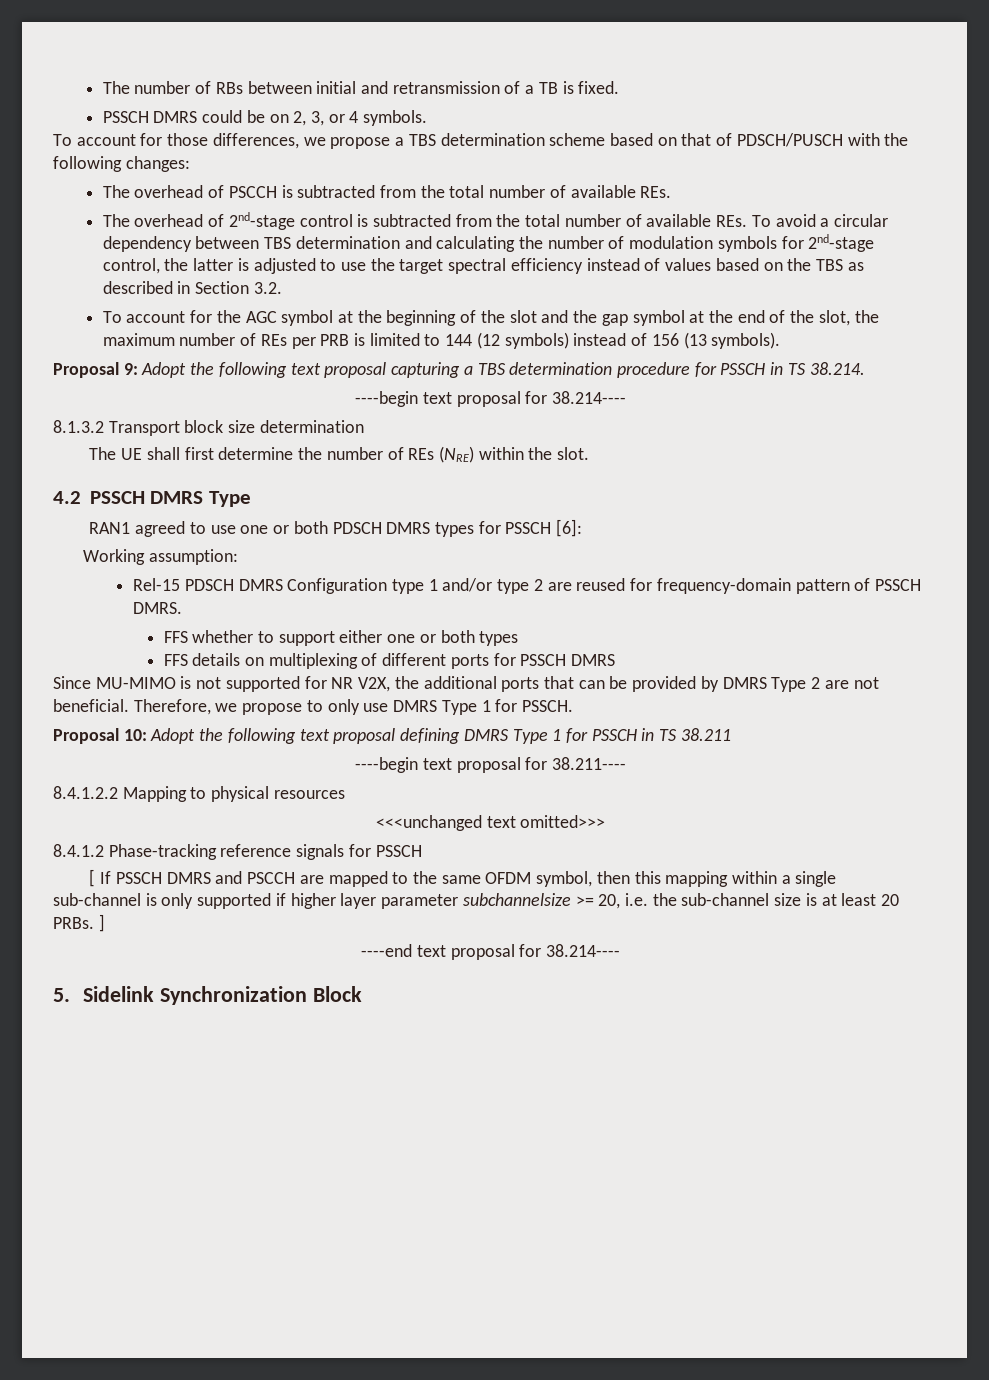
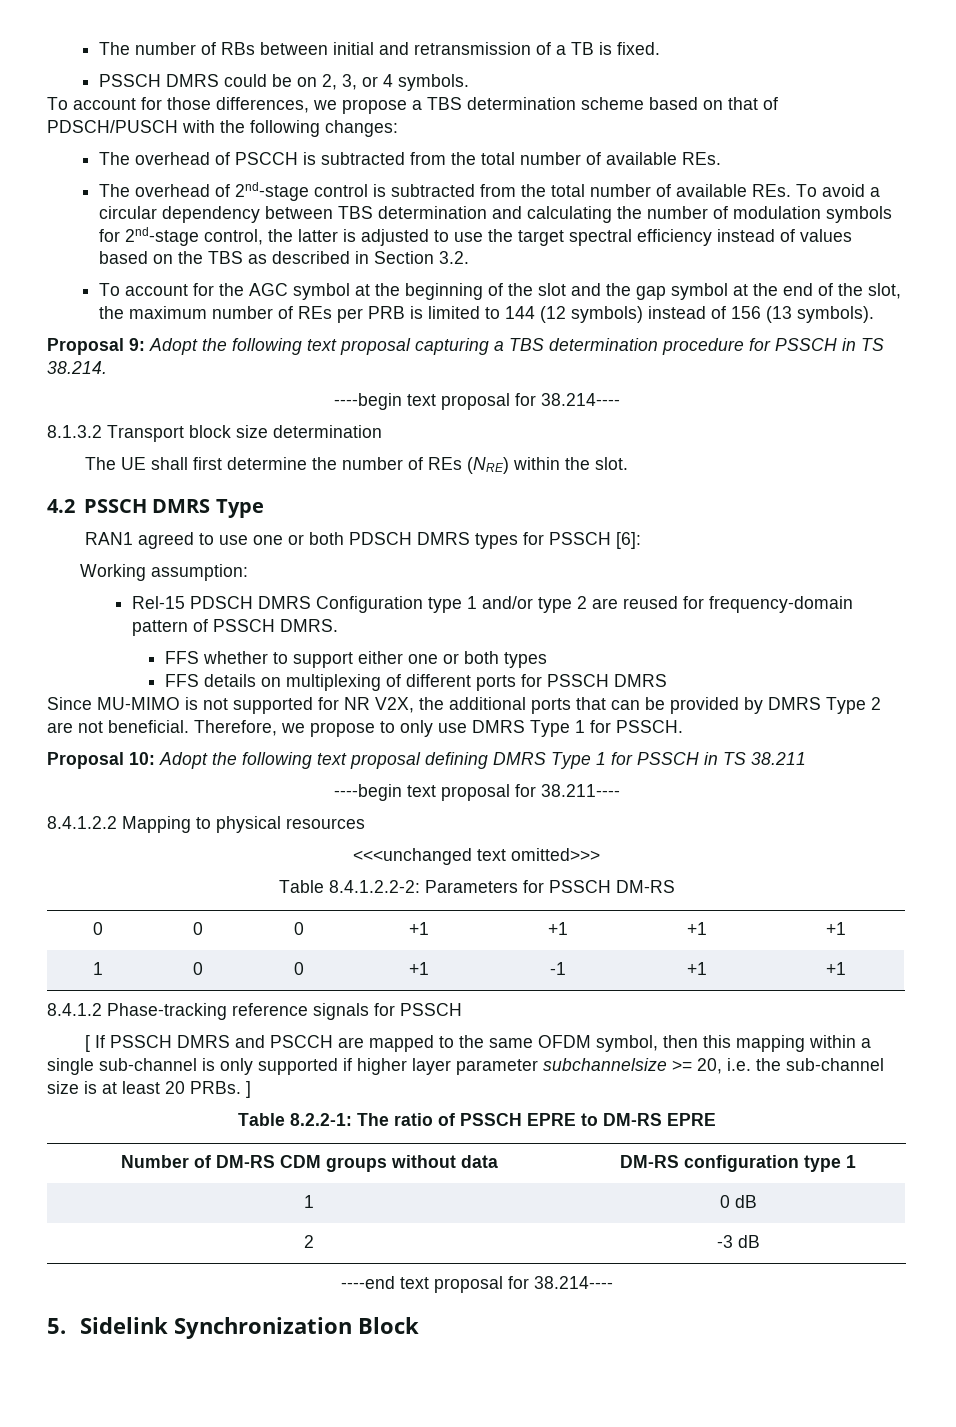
(606, 821) none -> [278,880,675,893] [92,922,103,935] [193,922,203,935] [294,922,304,935] [409,922,429,935] [548,922,568,935] [687,922,707,935] [825,922,846,935] [92,962,103,975] [193,962,203,975] [294,962,304,975] [409,962,429,975] [550,962,566,975] [687,962,707,975] [825,962,846,975] // Table 8.4.1.2.2-2: Parameters for PSSCH DM-RS // 0 | 0 | 0 | +1 | +1 | +1 | +1 // 1 | 0 | 0 | +1 | -1 | +1 | +1
(105, 923) none -> [237,1113,716,1126] [120,1155,498,1172] [620,1155,856,1172] [304,1195,314,1208] [719,1195,757,1208] [304,1235,314,1248] [716,1235,760,1248] // Table 8.2.2-1: The ratio of PSSCH EPRE to DM-RS EPRE // Number of DM-RS CDM groups without data | DM-RS configuration type 1 // 1 | 0 dB // 2 | -3 dB

